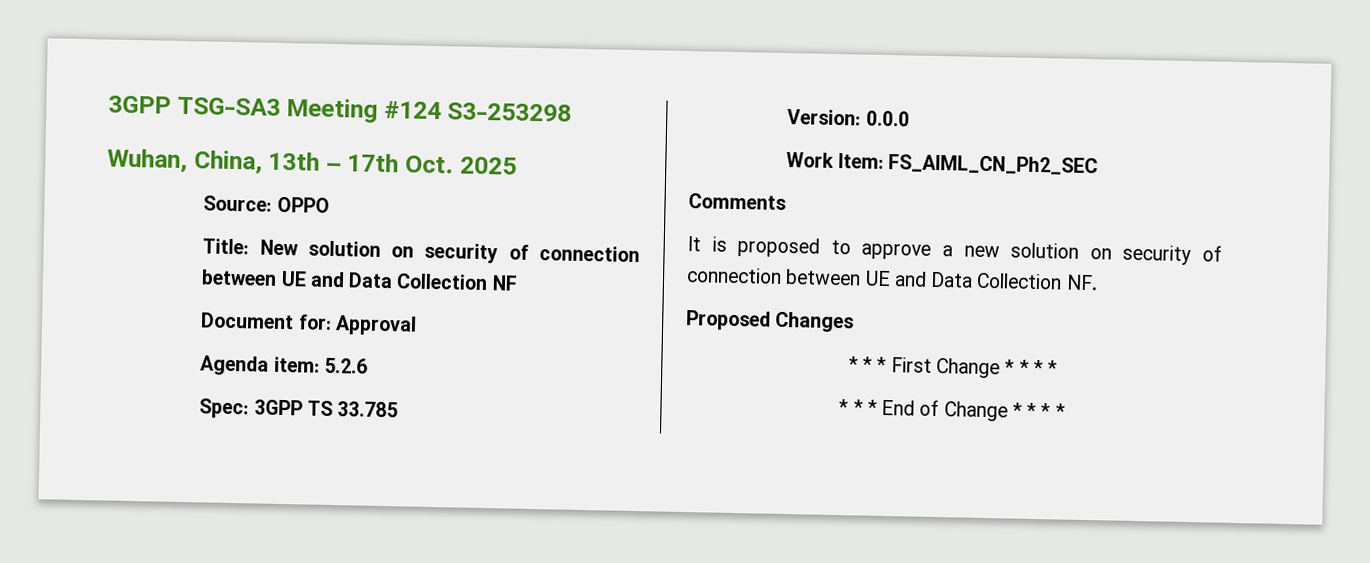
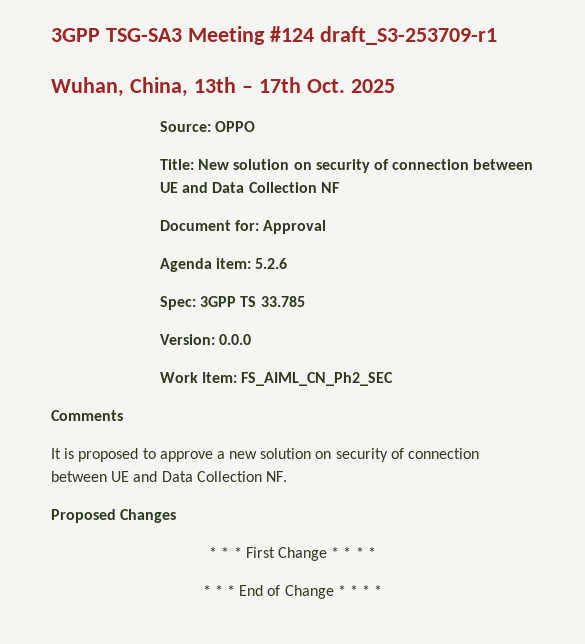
[447,102,573,122] S3-253298 -> [319,26,497,45] draft_S3-253709-r1

